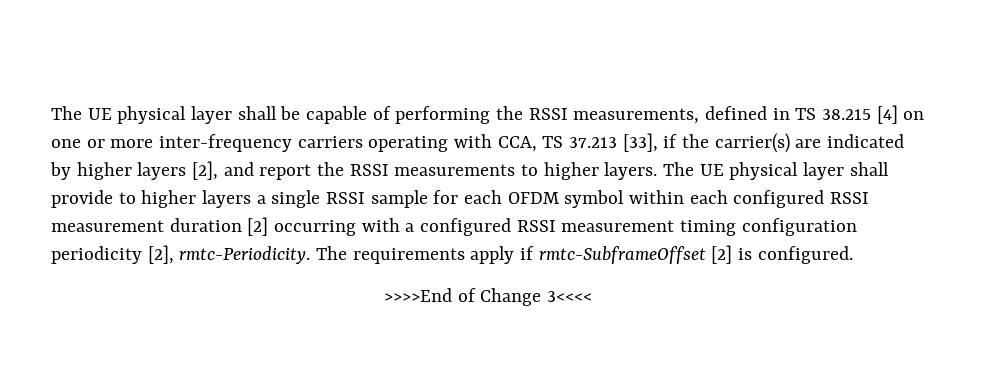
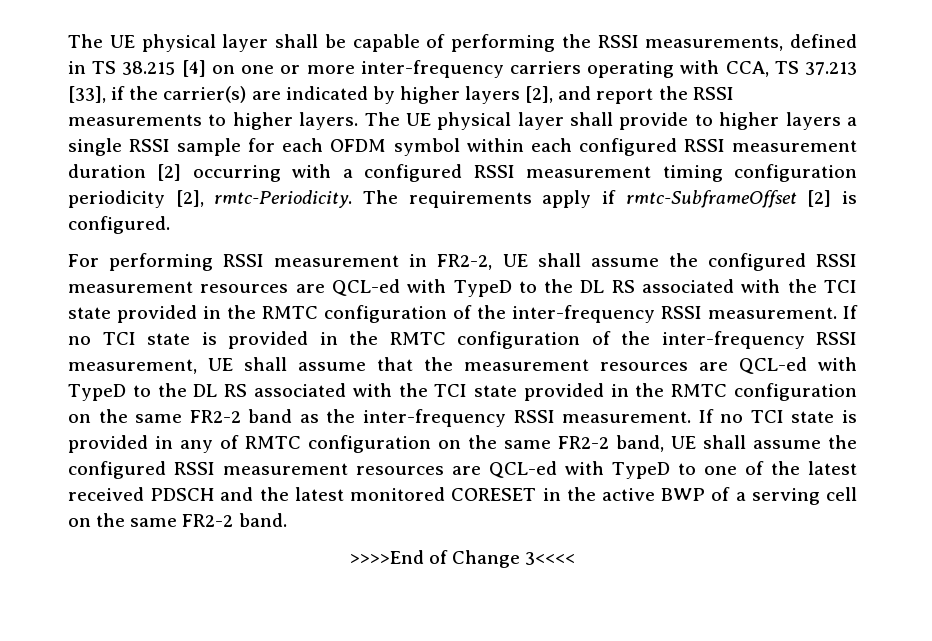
(853, 255) none -> [68,253,858,271] [68,279,858,297] [68,305,858,323] [68,331,857,349] [68,357,857,374] [68,383,857,401] [68,409,857,427] [68,435,857,453] [68,461,858,479] [68,487,857,505] [68,513,287,527] // For performing RSSI measurement in FR2-2, UE shall assume the configured RSSI measurement resources are QCL-ed with TypeD to the DL RS associated with the TCI state provided in the RMTC configuration of the inter-frequency RSSI measurement. If no TCI state is provided in the RMTC configuration of the inter-frequency RSSI measurement, UE shall assume that the measurement resources are QCL-ed with TypeD to the DL RS associated with the TCI state provided in the RMTC configuration on the same FR2-2 band as the inter-frequency RSSI measurement. If no TCI state is provided in any of RMTC configuration on the same FR2-2 band, UE shall assume the configured RSSI measurement resources are QCL-ed with TypeD to one of the latest received PDSCH and the latest monitored CORESET in the active BWP of a serving cell on the same FR2-2 band.

